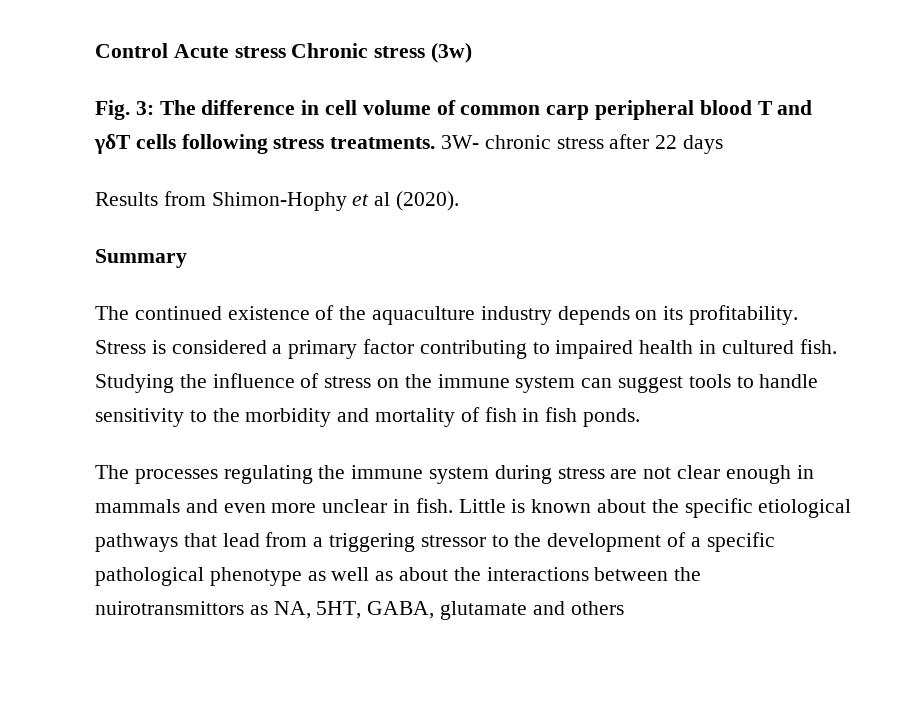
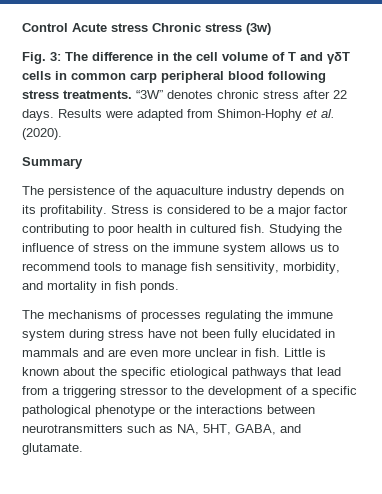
(320, 107) none -> [173,52,192,61] the
[460,100,813,120] [94,134,176,154] common carp peripheral blood T and γδT cells -> [288,52,350,64] [22,71,264,83] T and γδT cells in common carp peripheral blood
[441,135,480,149] 3W- -> [136,90,213,99] “3W” denotes
[683,135,724,154] [95,192,158,206] days // Results -> [22,109,183,121] days. Results were adapted
[374,192,391,206] al -> [321,109,335,118] al.
[134,306,310,320] continued existence -> [48,186,115,198] persistence
[272,340,358,359] a primary -> [234,205,311,217] to be a major
[555,340,634,359] impaired -> [108,225,134,236] poor
[581,374,819,393] [95,407,517,427] can suggest tools to handle sensitivity to the morbidity and mortality of fish -> [270,243,339,252] [22,262,340,274] [22,281,97,293] allows us to recommend tools to manage fish sensitivity, morbidity, and mortality
(129, 472) none -> [48,310,137,319] mechanisms of
[610,465,791,484] are not clear enough -> [148,329,321,341] have not been fully elucidated
(218, 506) none -> [108,349,126,357] are
[307,567,449,581] as well as about -> [159,406,171,414] or
[674,567,702,581] [95,601,244,615] the nuirotransmittors -> [22,424,155,433] neurotransmitters such
[440,601,624,620] glutamate and others -> [280,424,301,433] [22,443,83,455] and glutamate.

